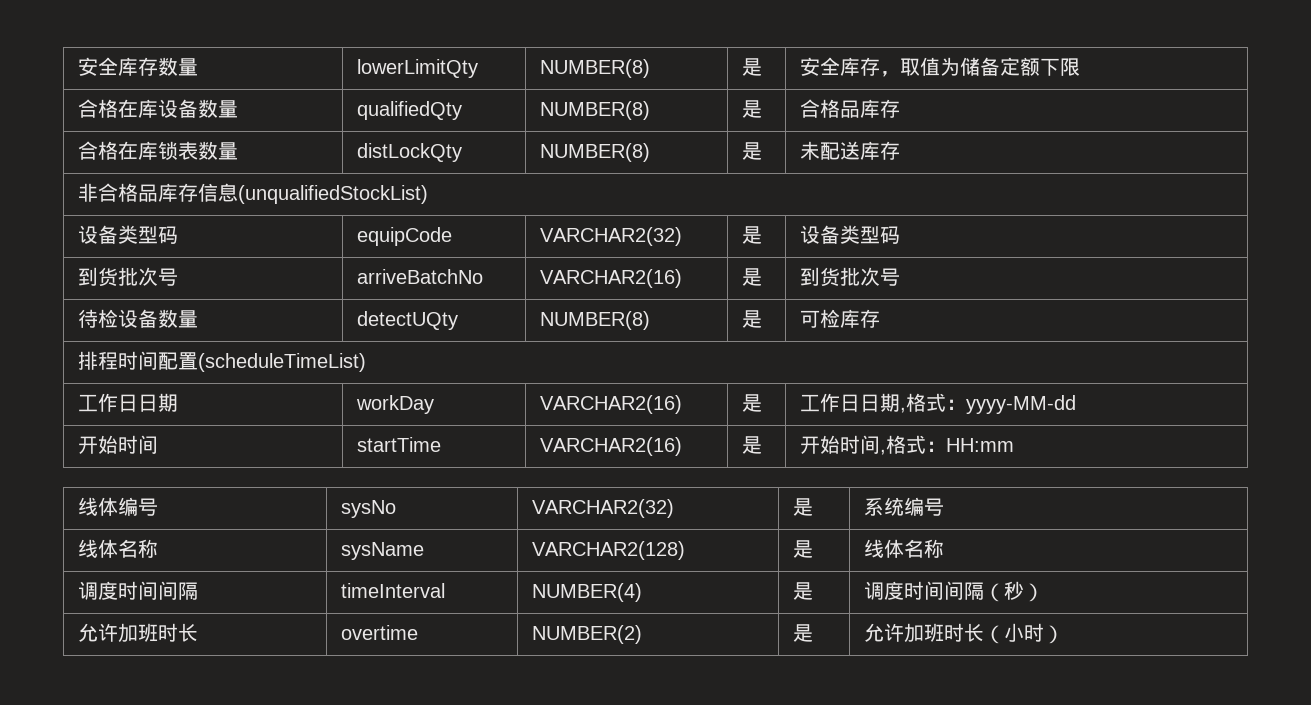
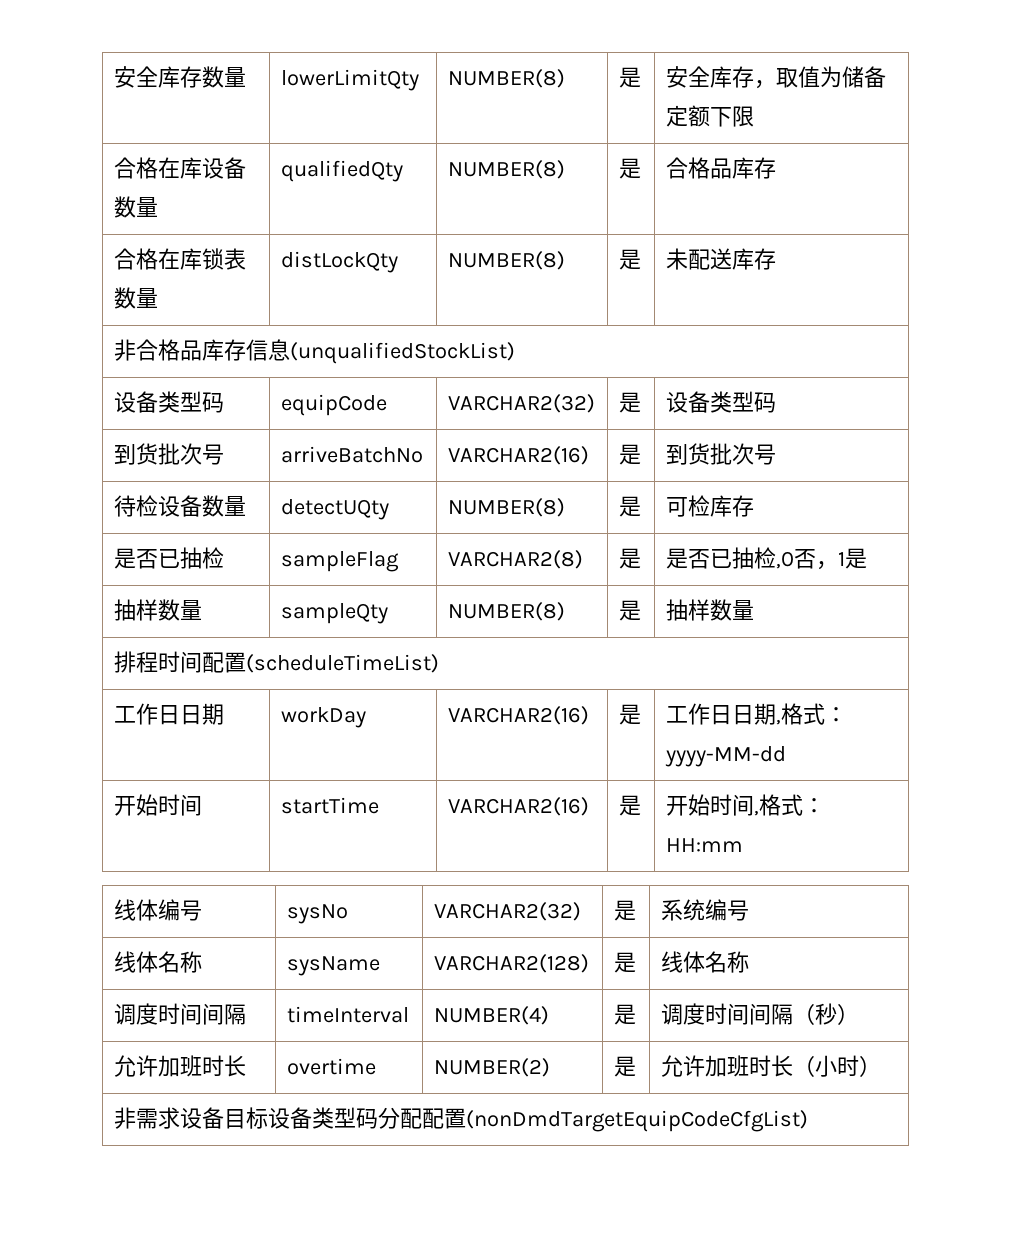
(880, 318) none -> [113,547,224,569] [280,551,399,572] [447,550,583,569] [618,548,641,569] [665,547,867,570] [113,599,202,621] [280,603,388,624] [447,602,565,621] [618,600,641,621] [665,599,754,621] // 是否已抽检 | sampleFlag | VARCHAR2(8) | 是 | 是否已抽检,0否，1是 // 抽样数量 | sampleQty | NUMBER(8) | 是 | 抽样数量
(1064, 634) none -> [113,1107,808,1132] // 非需求设备目标设备类型码分配配置(nonDmdTargetEquipCodeCfgList)

